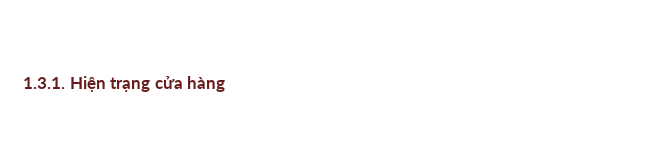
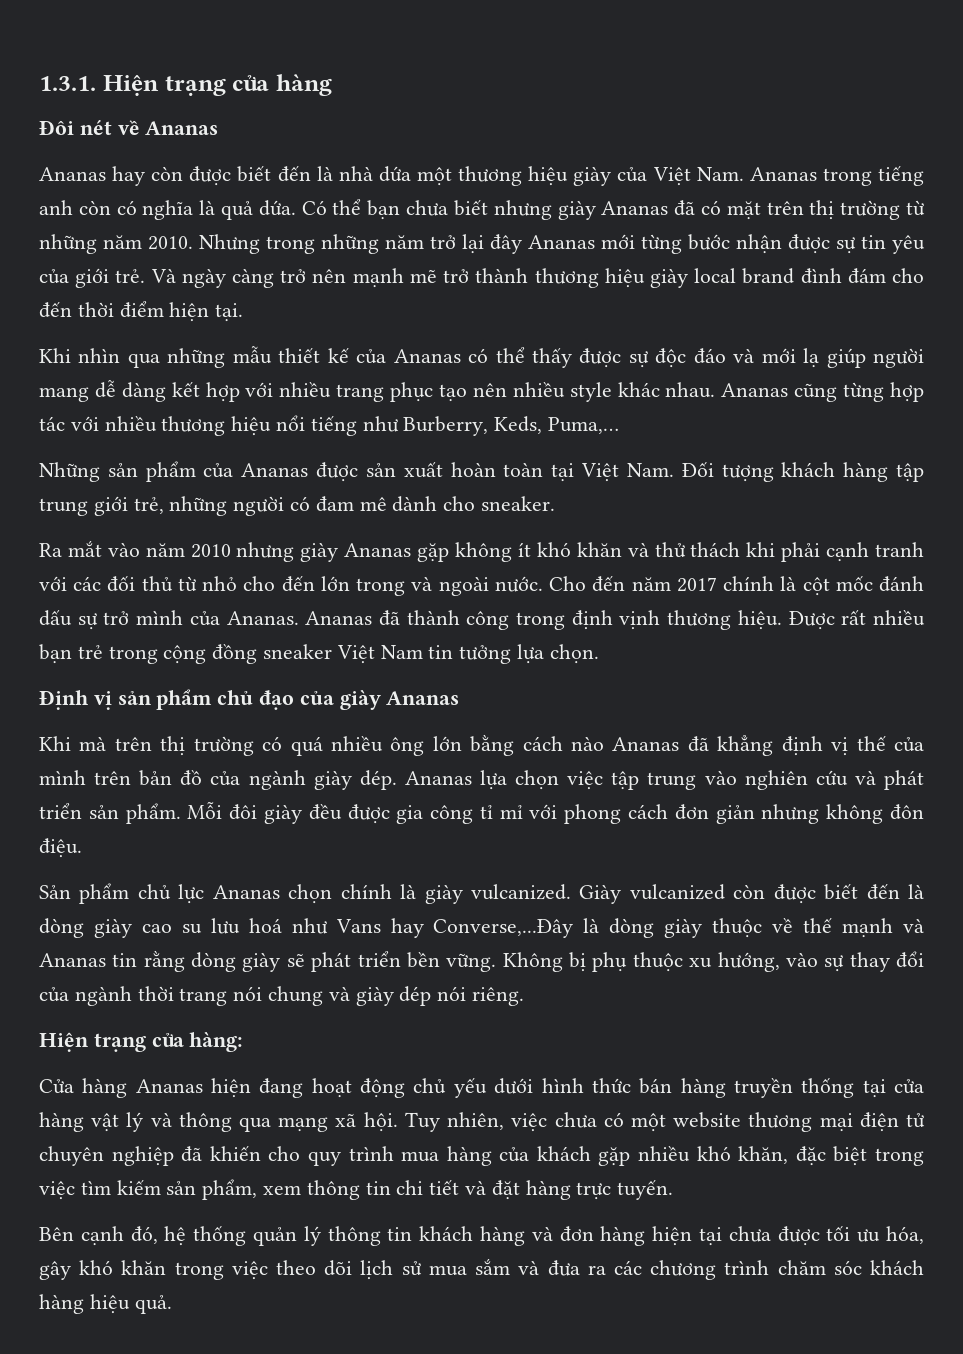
(226, 84) none -> [39,120,219,135] [39,166,924,186] [39,199,926,220] [39,234,925,254] [39,268,925,288] [39,301,244,322] [39,346,925,368] [39,380,925,402] [39,415,620,436] [39,461,925,482] [39,496,556,516] [39,540,925,562] [39,576,924,596] [39,610,926,630] [39,644,599,664] [39,689,460,710] [39,734,925,756] [39,770,924,790] [39,801,924,824] [39,838,82,858] [39,883,924,904] [39,918,925,938] [39,950,924,972] [39,986,525,1006] [39,1032,244,1052] [39,1078,925,1098] [39,1112,926,1132] [39,1146,925,1166] [39,1179,674,1200] [39,1226,924,1246] [39,1258,925,1280] [39,1294,172,1314] // Đôi nét về Ananas // Ananas hay còn được biết đến là nhà dứa một thương hiệu giày của Việt Nam. Ananas trong tiếng anh còn có nghĩa là quả dứa. Có thể bạn chưa biết nhưng giày Ananas đã có mặt trên thị trường từ những năm 2010. Nhưng trong những năm trở lại đây Ananas mới từng bước nhận được sự tin yêu của giới trẻ. Và ngày càng trở nên mạnh mẽ trở thành thương hiệu giày local brand đình đám cho đến thời điểm hiện tại. // Khi nhìn qua những mẫu thiết kế của Ananas có thể thấy được sự độc đáo và mới lạ giúp người mang dễ dàng kết hợp với nhiều trang phục tạo nên nhiều style khác nhau. Ananas cũng từng hợp tác với nhiều thương hiệu nổi tiếng như Burberry, Keds, Puma,… // Những sản phẩm của Ananas được sản xuất hoàn toàn tại Việt Nam. Đối tượng khách hàng tập trung giới trẻ, những người có đam mê dành cho sneaker. // Ra mắt vào năm 2010 nhưng giày Ananas gặp không ít khó khăn và thử thách khi phải cạnh tranh với các đối thủ từ nhỏ cho đến lớn trong và ngoài nước. Cho đến năm 2017 chính là cột mốc đánh dấu sự trở mình của Ananas. Ananas đã thành công trong định vịnh thương hiệu. Được rất nhiều bạn trẻ trong cộng đồng sneaker Việt Nam tin tưởng lựa chọn. // Định vị sản phẩm chủ đạo của giày Ananas // Khi mà trên thị trường có quá nhiều ông lớn bằng cách nào Ananas đã khẳng định vị thế của mình trên bản đồ của ngành giày dép. Ananas lựa chọn việc tập trung vào nghiên cứu và phát triển sản phẩm. Mỗi đôi giày đều được gia công tỉ mỉ với phong cách đơn giản nhưng không đôn điệu. // Sản phẩm chủ lực Ananas chọn chính là giày vulcanized. Giày vulcanized còn được biết đến là dòng giày cao su lưu hoá như Vans hay Converse,...Đây là dòng giày thuộc về thế mạnh và Ananas tin rằng dòng giày sẽ phát triển bền vững. Không bị phụ thuộc xu hướng, vào sự thay đổi của ngành thời trang nói chung và giày dép nói riêng. // Hiện trạng cửa hàng: // Cửa hàng Ananas hiện đang hoạt động chủ yếu dưới hình thức bán hàng truyền thống tại cửa hàng vật lý và thông qua mạng xã hội. Tuy nhiên, việc chưa có một website thương mại điện tử chuyên nghiệp đã khiến cho quy trình mua hàng của khách gặp nhiều khó khăn, đặc biệt trong việc tìm kiếm sản phẩm, xem thông tin chi tiết và đặt hàng trực tuyến. // Bên cạnh đó, hệ thống quản lý thông tin khách hàng và đơn hàng hiện tại chưa được tối ưu hóa, gây khó khăn trong việc theo dõi lịch sử mua sắm và đưa ra các chương trình chăm sóc khách hàng hiệu quả.

